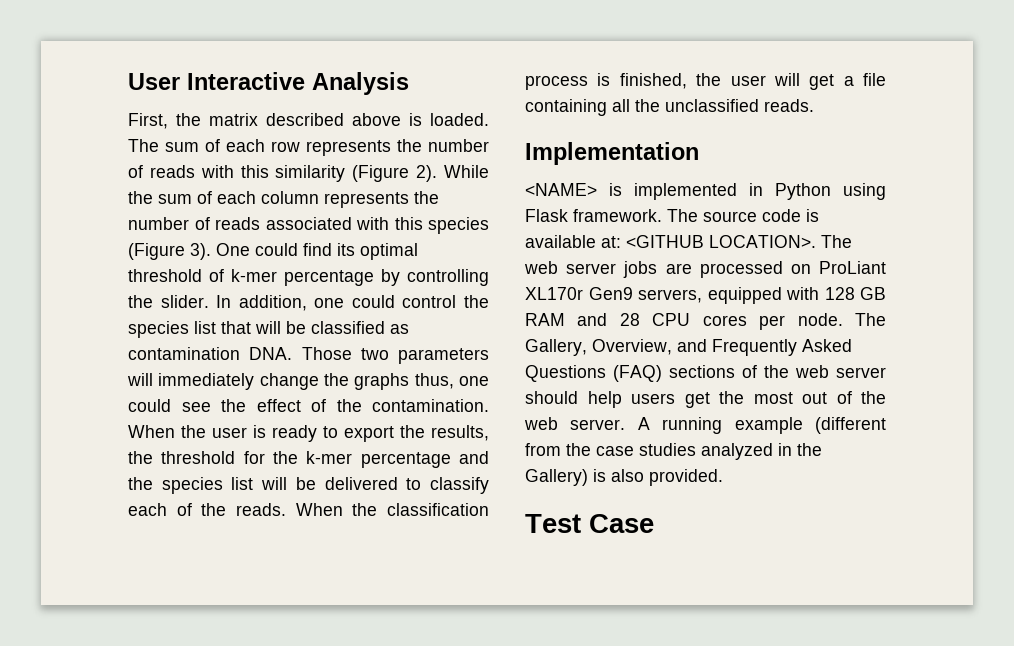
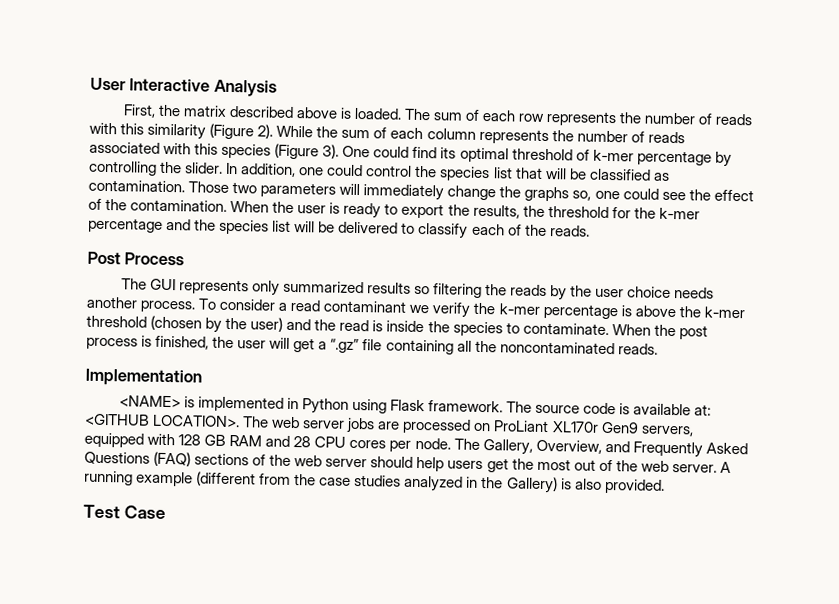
[128,347,293,360] contamination DNA. -> [88,179,185,193] contamination.
[414,373,454,389] thus, -> [572,190,592,201] so,
[295,503,489,516] When the classification -> [87,251,185,266] [120,278,715,301] [86,296,745,320] [86,315,708,340] // Post Process // The GUI represents only summarized results so filtering the reads by the user choice needs another process. To consider a read contaminant we verify the k-mer percentage is above the k-mer threshold (chosen by the user) and the read is inside the species to contaminate. When the post
(854, 81) none -> [330,338,360,354] “.gz”
[665,99,759,112] unclassified -> [499,341,615,355] noncontaminated

